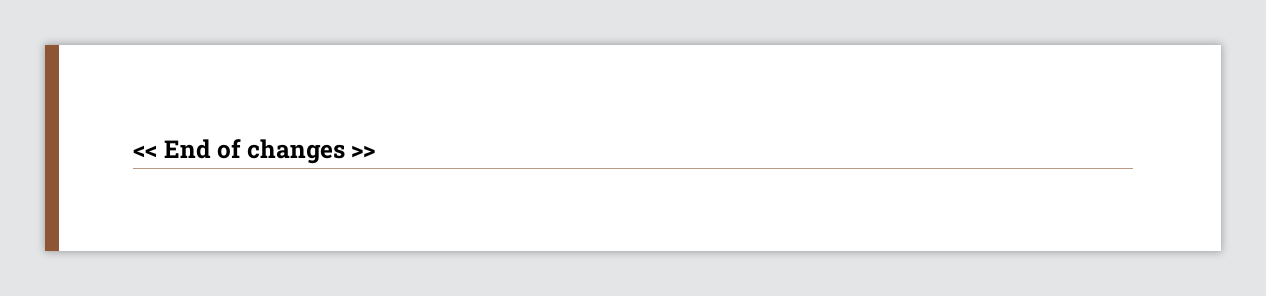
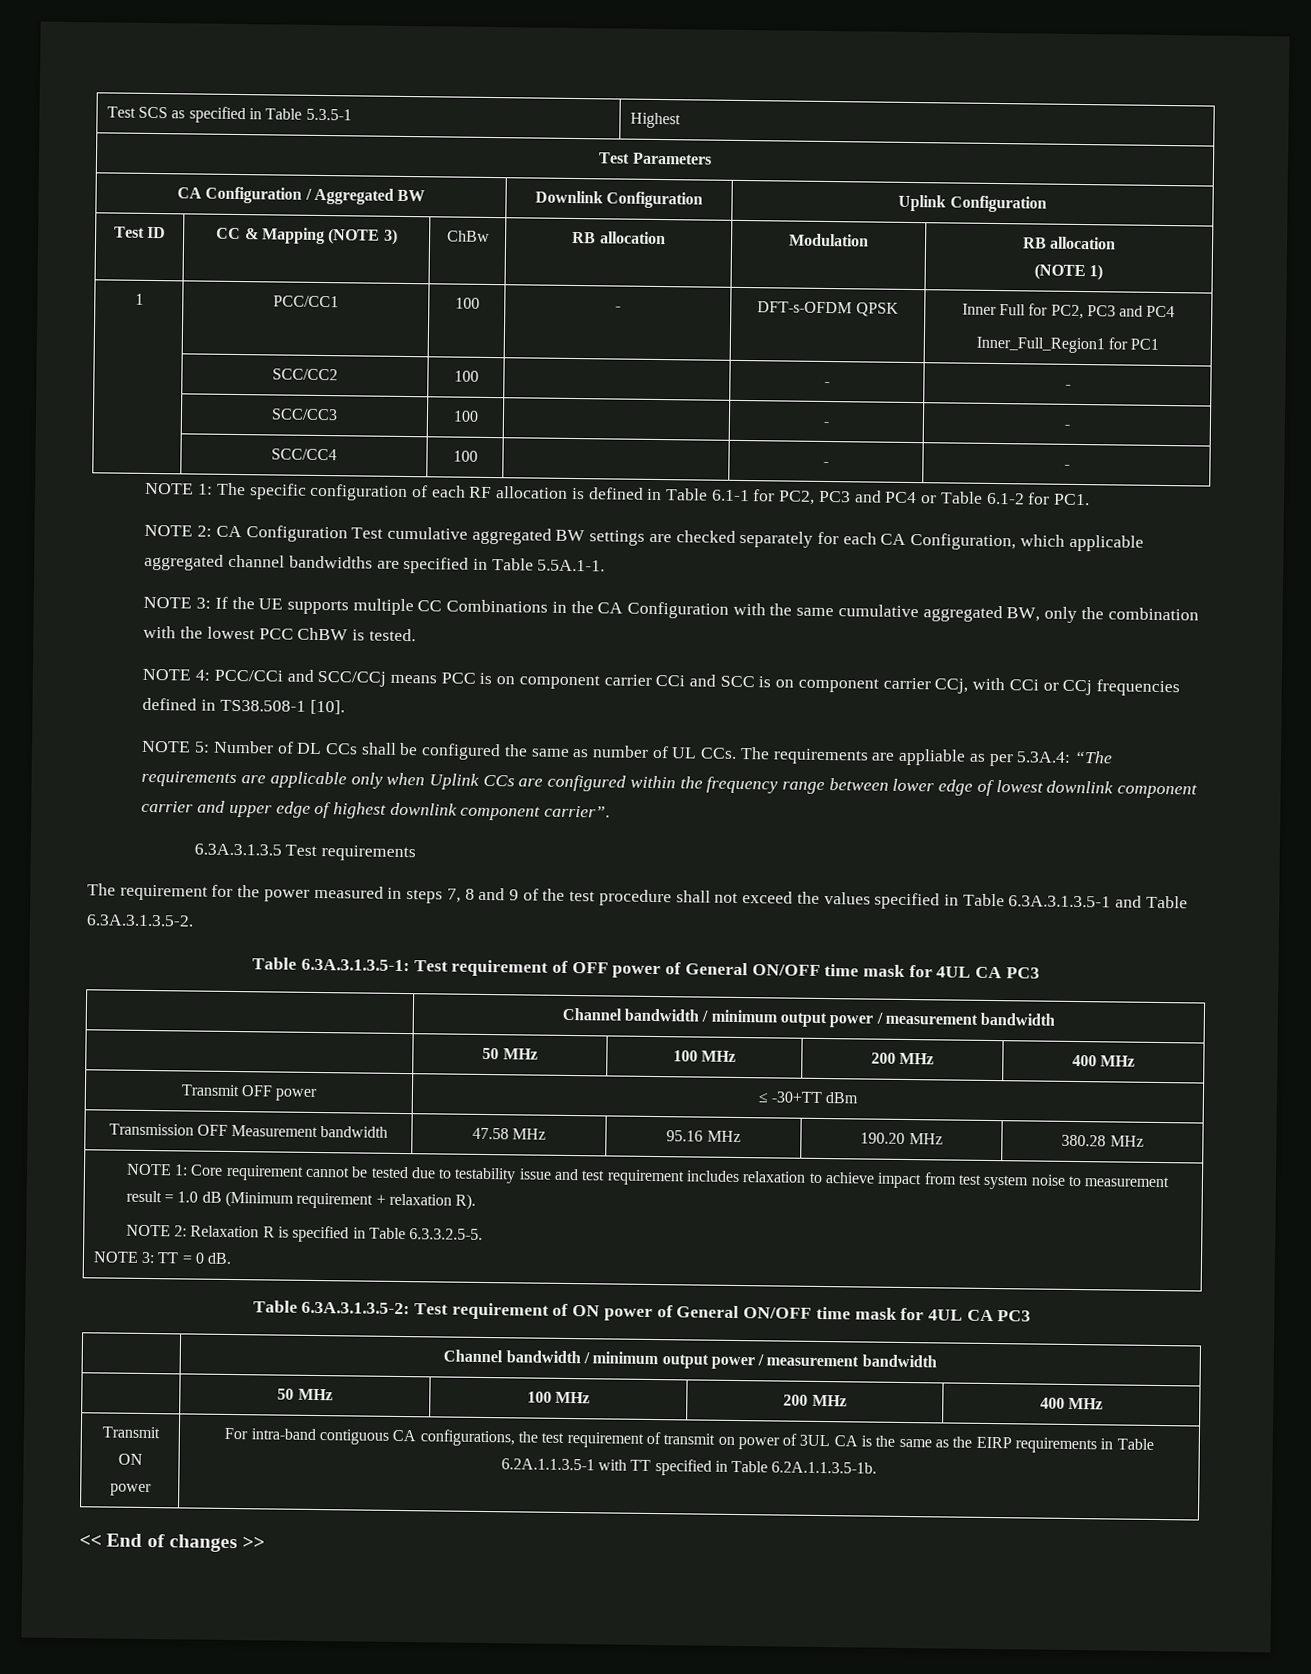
(133, 151) none -> [106,106,352,124] [629,112,681,129] [598,152,712,165] [176,186,426,205] [534,190,704,209] [898,194,1047,213] [113,226,167,239] [216,227,398,245] [446,230,490,242] [572,231,666,245] [789,233,869,247] [1022,236,1117,250] [1033,263,1104,281] [134,293,144,305] [273,295,339,308] [454,297,480,309] [615,306,621,311] [757,301,899,317] [961,303,1176,320] [975,336,1160,354] [272,368,338,381] [453,370,479,382] [824,381,830,387] [1064,384,1071,389] [271,408,338,421] [452,410,479,422] [823,421,829,427] [1063,424,1070,429] [271,448,337,461] [452,450,478,462] [823,461,829,467] [1063,464,1070,469] [145,482,1090,506] [144,524,1144,552] [144,553,606,574] [143,596,1199,623] [143,625,416,642] [142,668,1180,697] [142,697,345,715] [141,740,1113,767] [141,770,1199,799] [141,800,611,821] [193,843,417,862] [87,883,1188,910] [86,914,194,927] [252,957,1040,979] [561,1007,1056,1028] [482,1047,538,1060] [672,1050,737,1062] [870,1052,935,1065] [1071,1054,1136,1067] [180,1084,318,1102] [757,1091,859,1104] [108,1123,389,1138] [471,1127,547,1140] [666,1130,741,1143] [860,1132,943,1145] [1061,1134,1144,1147] [125,1163,1170,1190] [125,1190,477,1210] [125,1224,484,1243] [92,1251,233,1265] [252,1300,1032,1322] [443,1349,937,1370] [277,1388,333,1401] [526,1391,591,1404] [783,1394,847,1407] [1039,1397,1104,1410] [101,1426,160,1439] [117,1453,143,1465] [109,1483,152,1497] [224,1427,1154,1454] [500,1458,878,1476] Test SCS as specified in Table 5.3.5-1 | Highest // Test Parameters // CA Configuration / Aggregated BW | Downlink Configuration | Uplink Configuration // Test ID | CC & Mapping (NOTE 3) | ChBw | RB allocation | Modulation | RB allocation // (NOTE 1) // 1 | PCC/CC1 | 100 | - | DFT-s-OFDM QPSK | Inner Full for PC2, PC3 and PC4 // Inner_Full_Region1 for PC1 // | SCC/CC2 | 100 | | - | - // | SCC/CC3 | 100 | | - | - // | SCC/CC4 | 100 | | - | - // NOTE 1: The specific configuration of each RF allocation is defined in Table 6.1-1 for PC2, PC3 and PC4 or Table 6.1-2 for PC1. // NOTE 2: CA Configuration Test cumulative aggregated BW settings are checked separately for each CA Configuration, which applicable aggregated channel bandwidths are specified in Table 5.5A.1-1. // NOTE 3: If the UE supports multiple CC Combinations in the CA Configuration with the same cumulative aggregated BW, only the combination with the lowest PCC ChBW is tested. // NOTE 4: PCC/CCi and SCC/CCj means PCC is on component carrier CCi and SCC is on component carrier CCj, with CCi or CCj frequencies defined in TS38.508-1 [10]. // NOTE 5: Number of DL CCs shall be configured the same as number of UL CCs. The requirements are appliable as per 5.3A.4: “The requirements are applicable only when Uplink CCs are configured within the frequency range between lower edge of lowest downlink component carrier and upper edge of highest downlink component carrier”. // 6.3A.3.1.3.5 Test requirements // The requirement for the power measured in steps 7, 8 and 9 of the test procedure shall not exceed the values specified in Table 6.3A.3.1.3.5-1 and Table 6.3A.3.1.3.5-2. // Table 6.3A.3.1.3.5-1: Test requirement of OFF power of General ON/OFF time mask for 4UL CA PC3 // | Channel bandwidth / minimum output power / measurement bandwidth // | 50 MHz | 100 MHz | 200 MHz | 400 MHz // Transmit OFF power | ≤ -30+TT dBm // Transmission OFF Measurement bandwidth | 47.58 MHz | 95.16 MHz | 190.20 MHz | 380.28 MHz // NOTE 1: Core requirement cannot be tested due to testability issue and test requirement includes relaxation to achieve impact from test system noise to measurement result = 1.0 dB (Minimum requirement + relaxation R). // NOTE 2: Relaxation R is specified in Table 6.3.3.2.5-5. // NOTE 3: TT = 0 dB. // Table 6.3A.3.1.3.5-2: Test requirement of ON power of General ON/OFF time mask for 4UL CA PC3 // | Channel bandwidth / minimum output power / measurement bandwidth // | 50 MHz | 100 MHz | 200 MHz | 400 MHz // Transmit ON // power | For intra-band contiguous CA configurations, the test requirement of transmit on power of 3UL CA is the same as the EIRP requirements in Table 6.2A.1.1.3.5-1 with TT specified in Table 6.2A.1.1.3.5-1b. //

